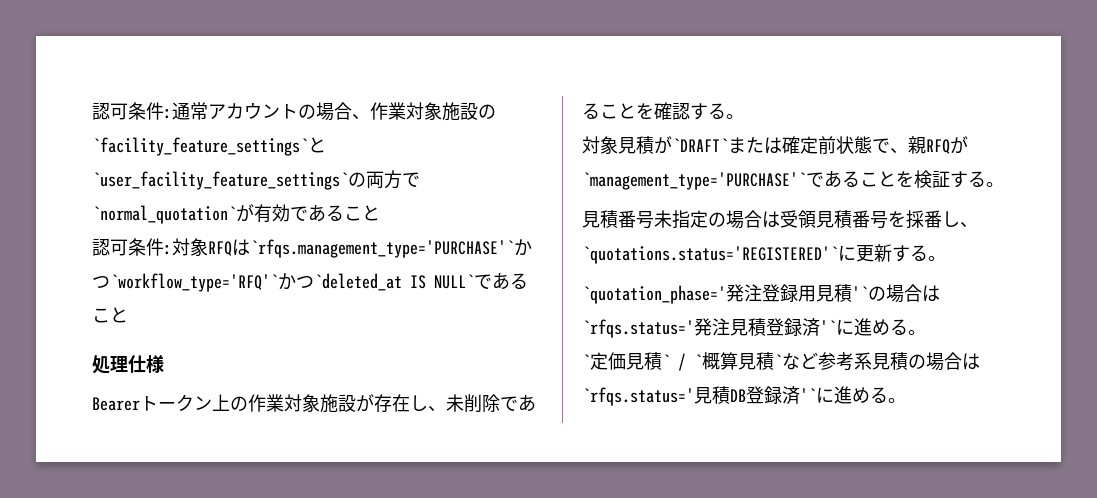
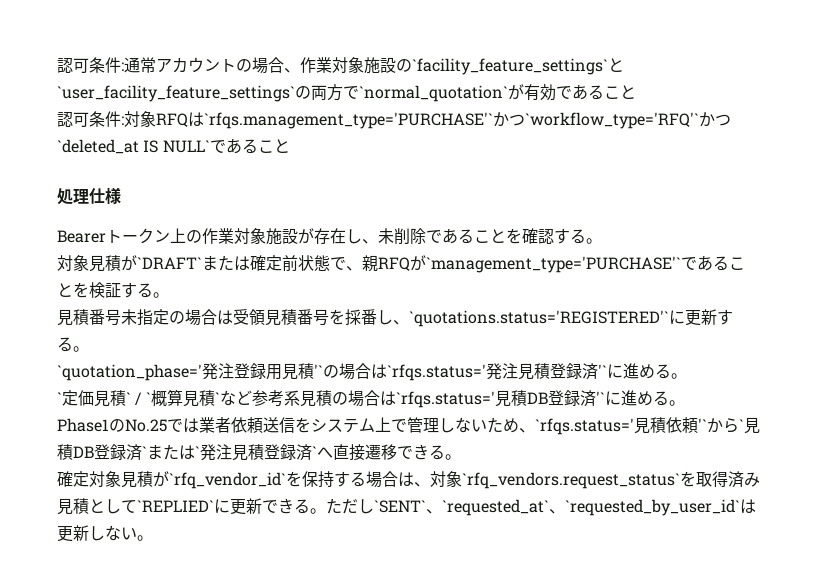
(906, 400) none -> [57,417,760,435] [57,444,461,461] [57,471,760,489] [57,498,756,516] [57,525,153,542] // Phase1のNo.25では業者依頼送信をシステム上で管理しないため、`rfqs.status='見積依頼'`から`見積DB登録済`または`発注見積登録済`へ直接遷移できる。 // 確定対象見積が`rfq_vendor_id`を保持する場合は、対象`rfq_vendors.request_status`を取得済み見積として`REPLIED`に更新できる。ただし`SENT`、`requested_at`、`requested_by_user_id`は更新しない。

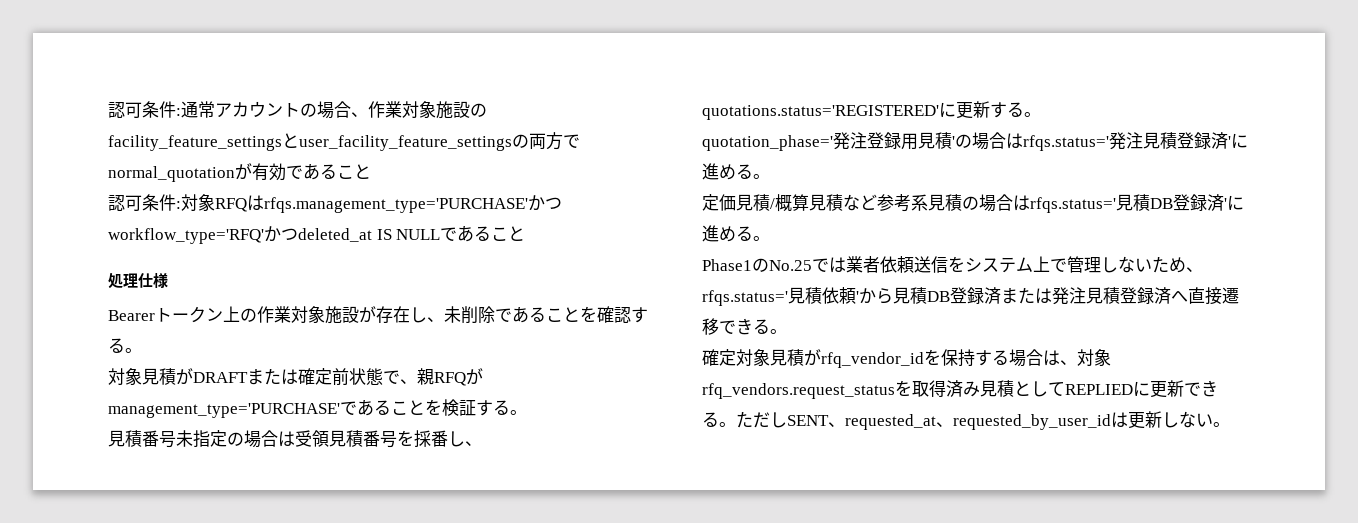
[412,58,624,75] [57,85,295,102] `facility_feature_settings`と`user_facility_feature_settings` -> [108,133,512,151] facility_feature_settingsとuser_facility_feature_settings
[359,85,508,102] `normal_quotation` -> [108,166,235,182] normal_quotation
[204,112,731,129] [57,139,210,154] `rfqs.management_type='PURCHASE'`かつ`workflow_type='RFQ'`かつ`deleted_at IS NULL` -> [264,195,562,213] [108,226,441,244] rfqs.management_type='PURCHASE'かつworkflow_type='RFQ'かつdeleted_at IS NULL
[137,257,202,269] `DRAFT` -> [193,372,248,383] DRAFT
[426,256,681,273] `management_type='PURCHASE'` -> [108,403,340,418] management_type='PURCHASE'
[409,310,669,327] `quotations.status='REGISTERED'` -> [702,105,939,120] quotations.status='REGISTERED'
[57,364,202,381] `quotation_phase=' -> [702,135,833,151] quotation_phase='
[314,363,687,381] [57,392,62,404] '`の場合は`rfqs.status='発注見積登録済'`に進める。 // ` -> [952,132,1248,151] [702,163,770,180] 'の場合はrfqs.status='発注見積登録済'に進める。 //
[126,392,151,405] ` / ` -> [770,198,775,209] /
[214,392,220,404] ` -> (843, 202) none
[395,390,605,408] `rfqs.status='見積DB登録済'` -> [1030,194,1227,213] rfqs.status='見積DB登録済'
[535,418,634,435] `rfqs.status=' -> [702,290,788,306] rfqs.status='
[698,417,760,434] [57,444,317,461] '`から`見積DB登録済`または`発注見積登録済` -> [856,287,1171,305] 'から見積DB登録済または発注見積登録済
[169,472,286,489] `rfq_vendor_id` -> [821,352,924,368] rfq_vendor_id
[462,472,680,489] `rfq_vendors.request_status` -> [702,383,895,399] rfq_vendors.request_status
[137,500,214,512] `REPLIED` -> [1065,384,1133,395] REPLIED
[374,499,740,516] `SENT`、`requested_at`、`requested_by_user_id` -> [787,414,1111,430] SENT、requested_at、requested_by_user_id

